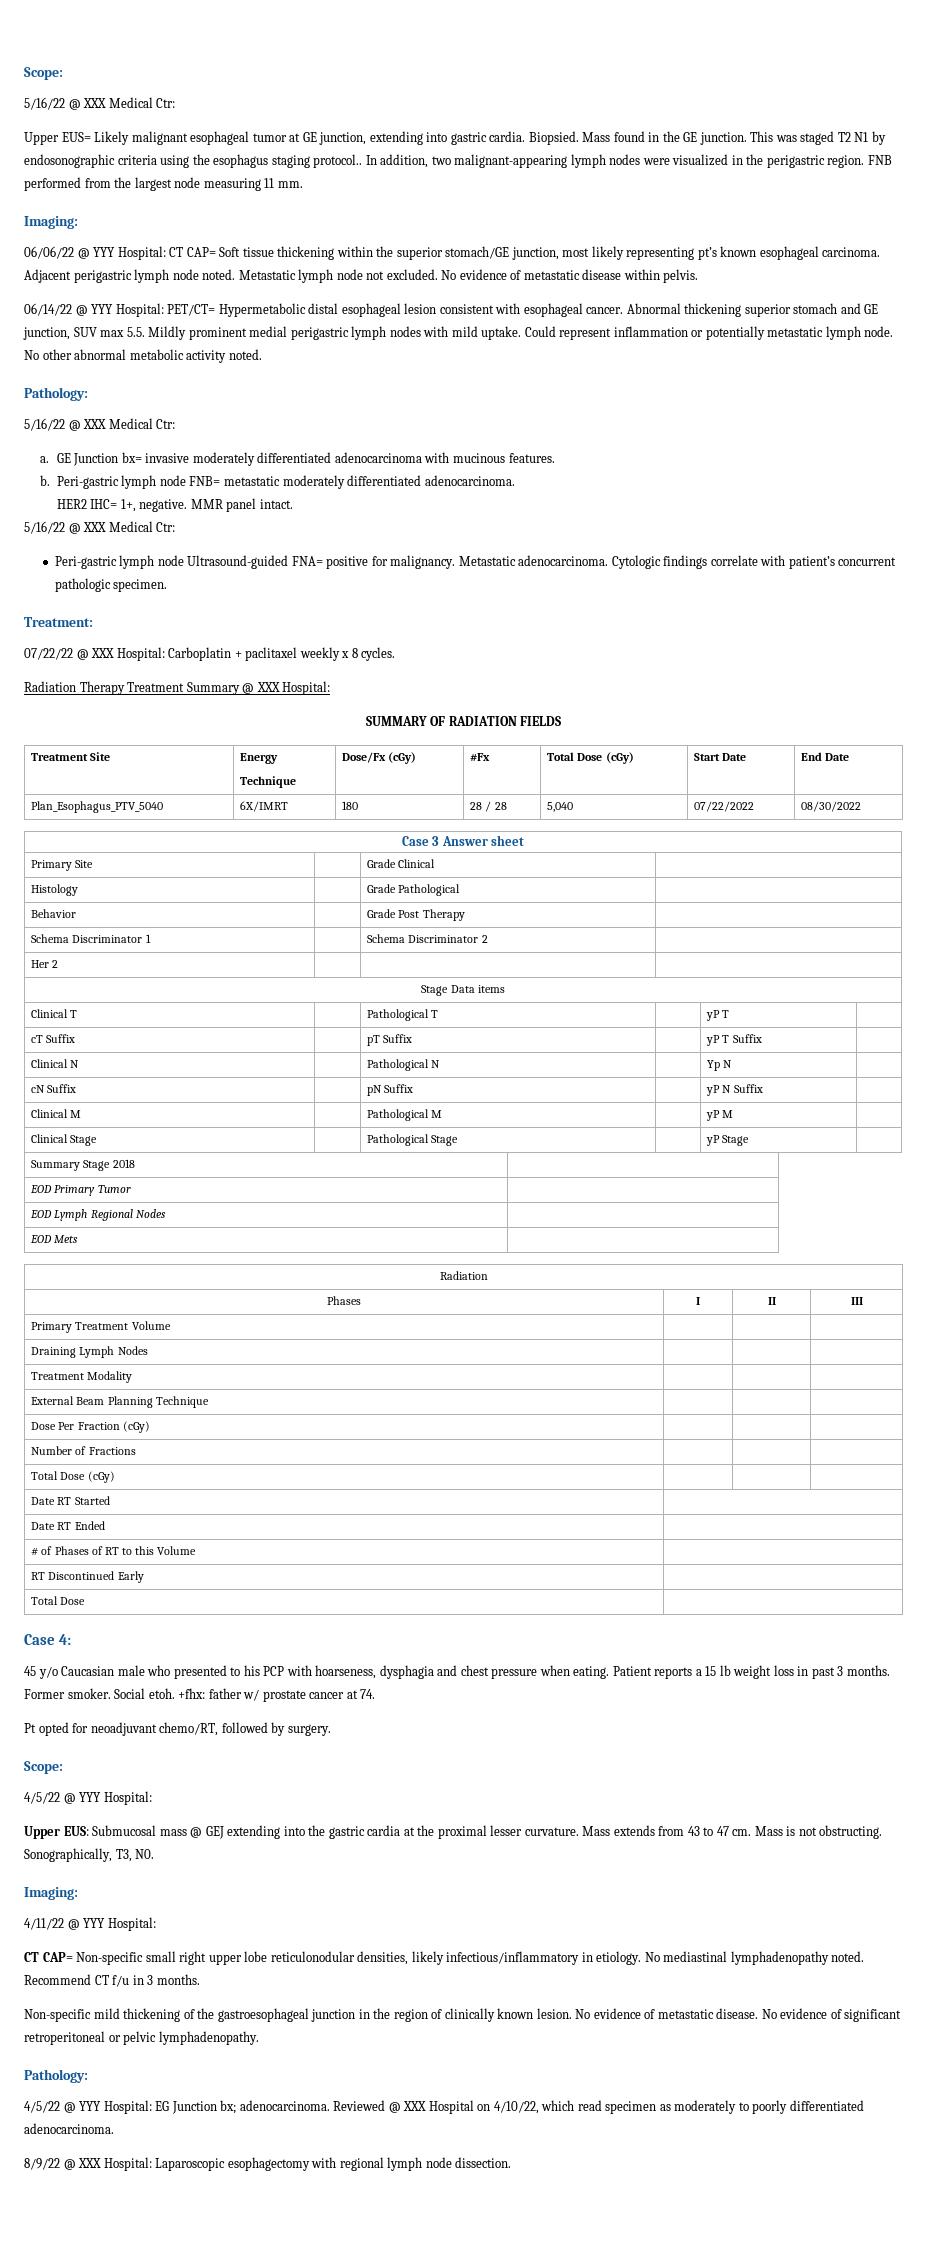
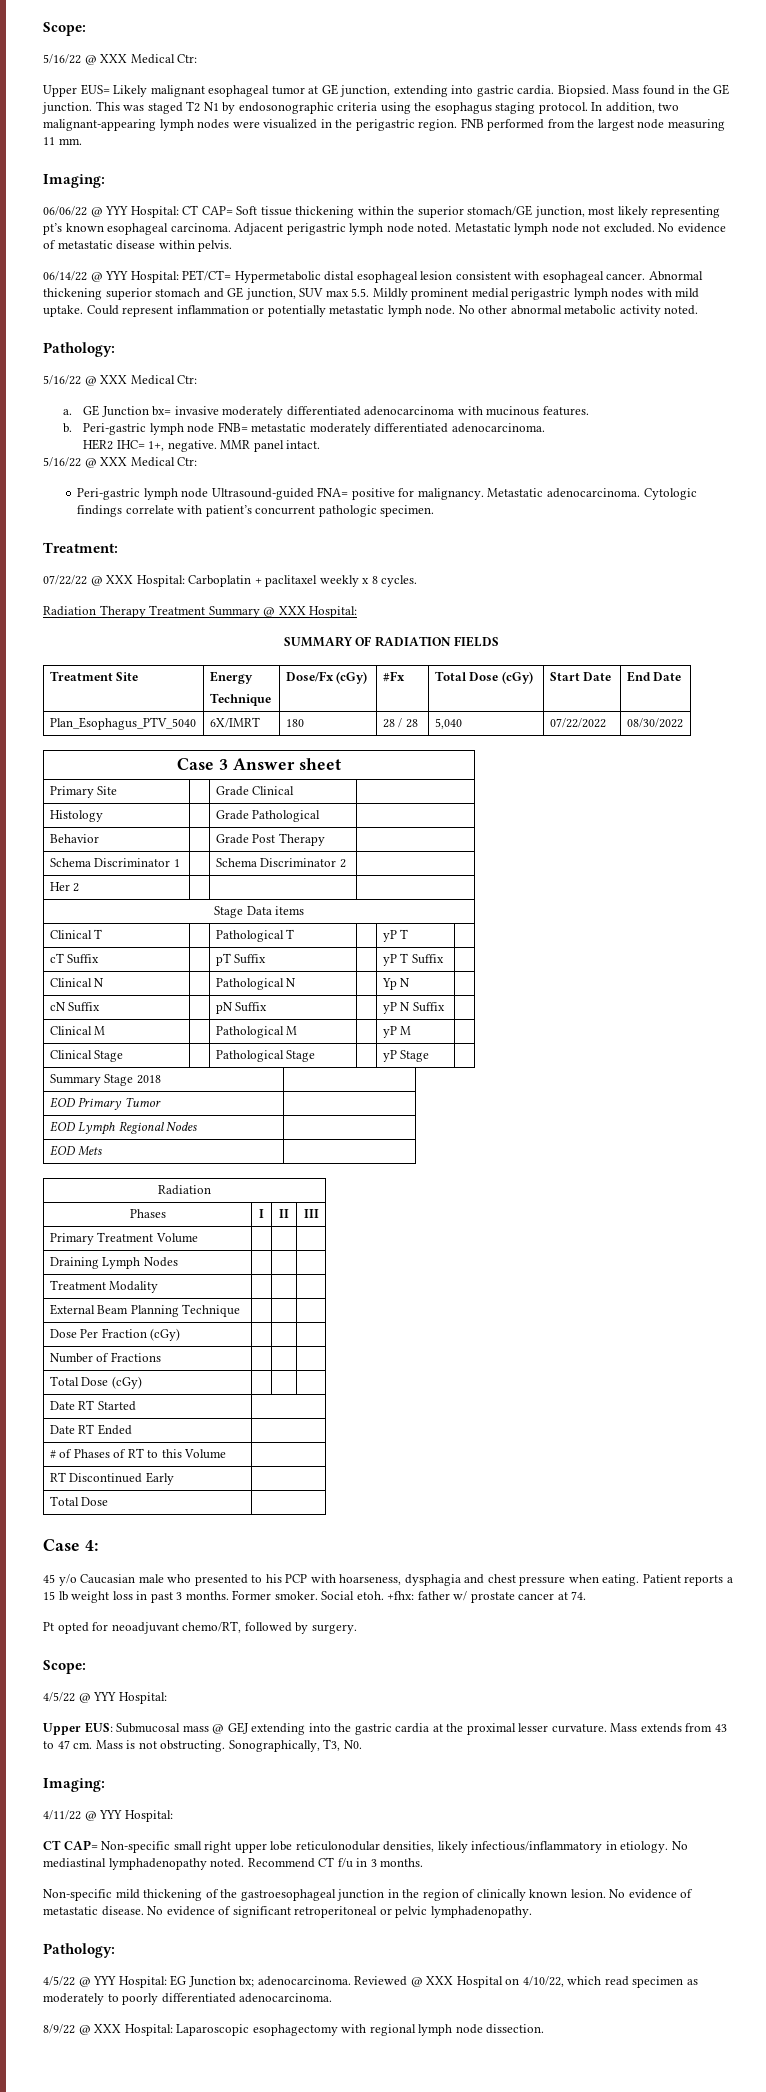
[313,154,363,168] protocol.. -> [538,102,588,114] protocol.

